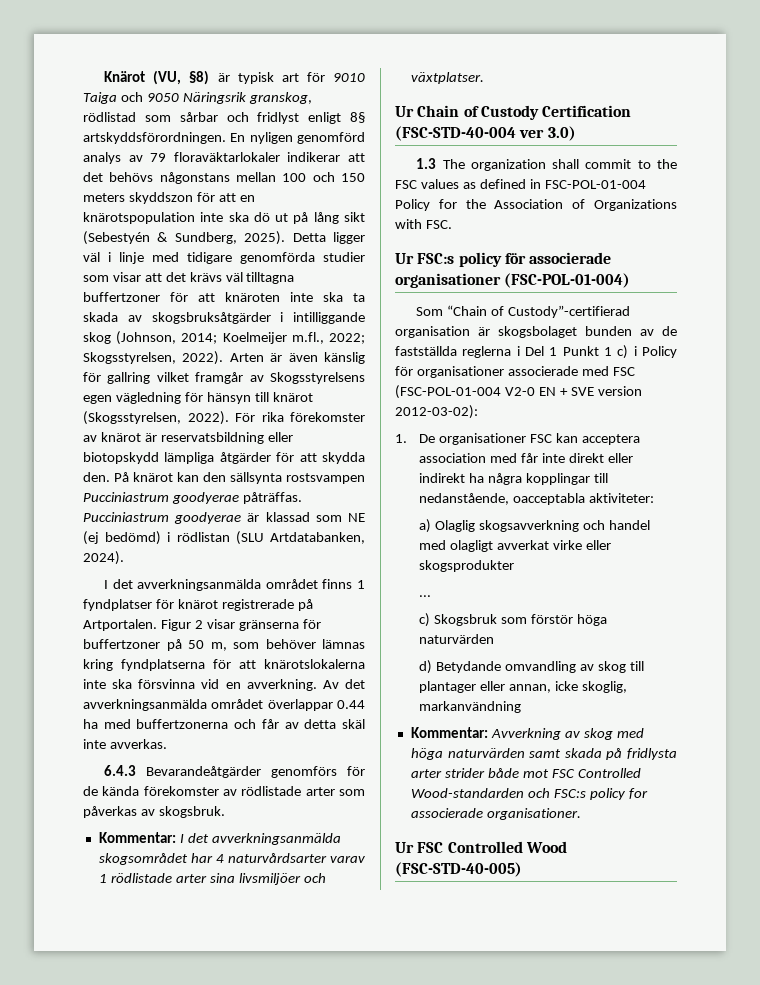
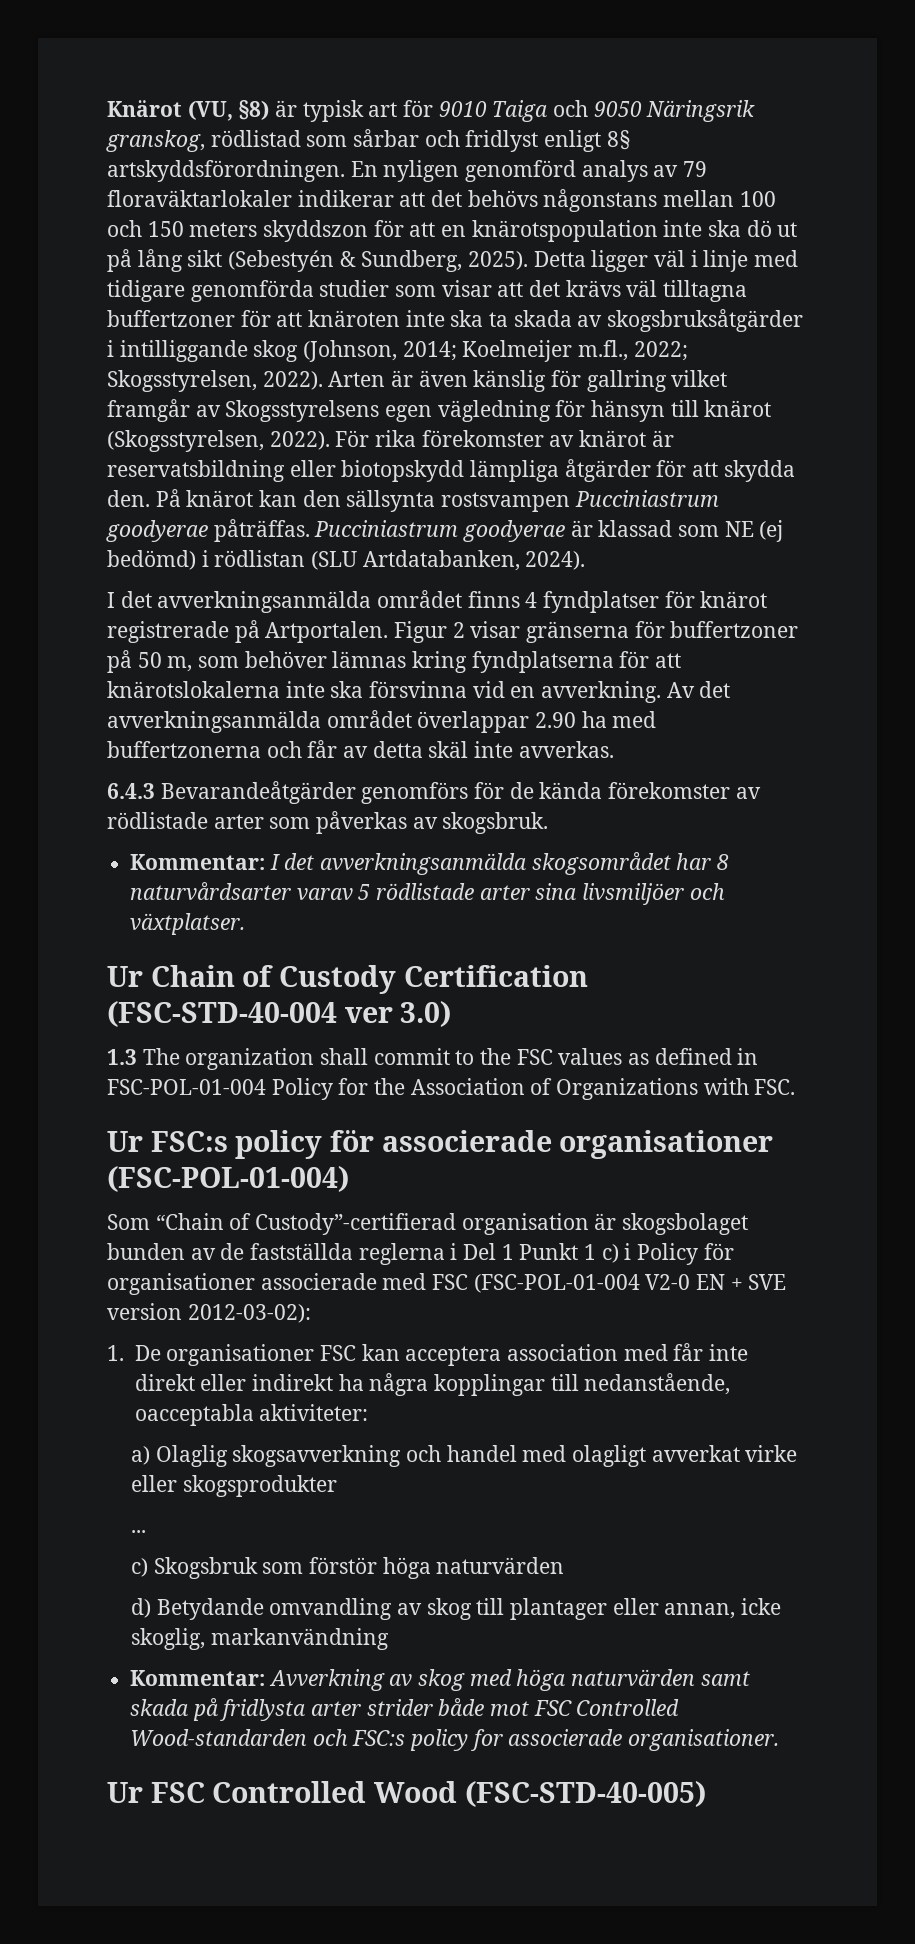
[357,580,365,589] 1 -> [525,592,538,608] 4
[337,700,365,709] 0.44 -> [535,712,577,728] 2.90
[215,854,224,863] 4 -> [717,854,730,870] 8
[98,874,107,883] 1 -> [358,884,371,900] 5

